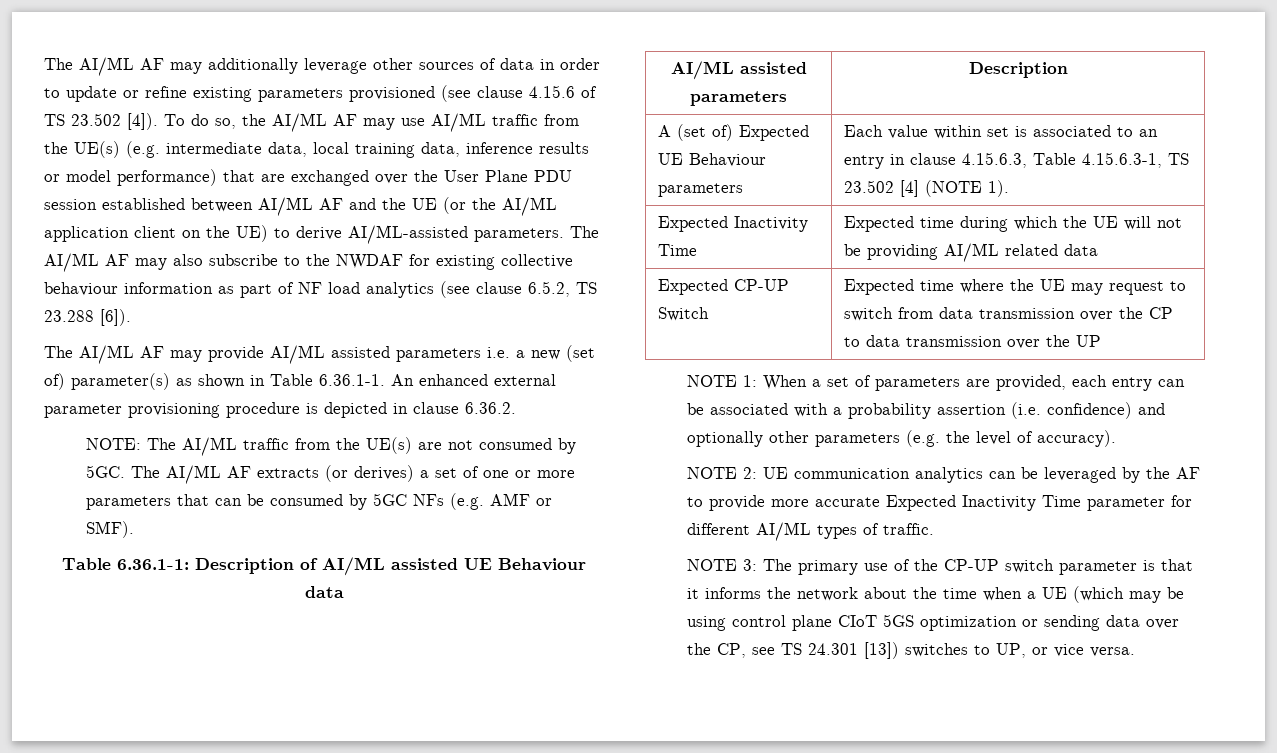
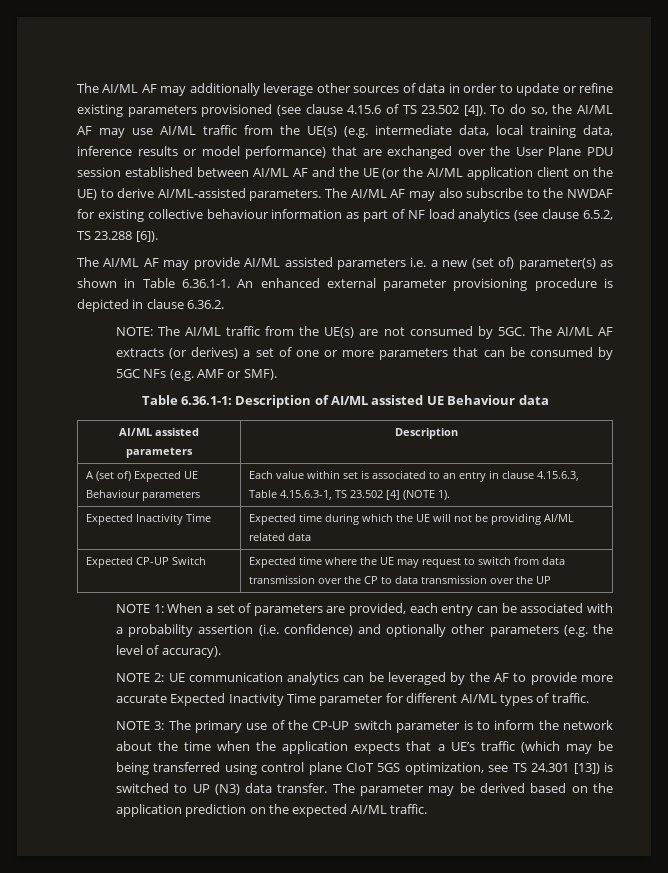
[1161,559,1194,571] [687,587,762,599] that it informs -> [476,720,535,730] to inform
[1027,587,1068,599] a UE -> [256,741,515,754] the application expects that a UE’s traffic
(1185, 593) none -> [115,762,221,775] being transferred
[920,615,1180,631] [687,642,1136,659] optimization or sending data over the CP, see TS 24.301 [13]) switches to UP, or vice versa. -> [404,762,613,775] [115,783,614,796] [115,804,428,817] optimization, see TS 24.301 [13]) is switched to UP (N3) data transfer. The parameter may be derived based on the application prediction on the expected AI/ML traffic.

